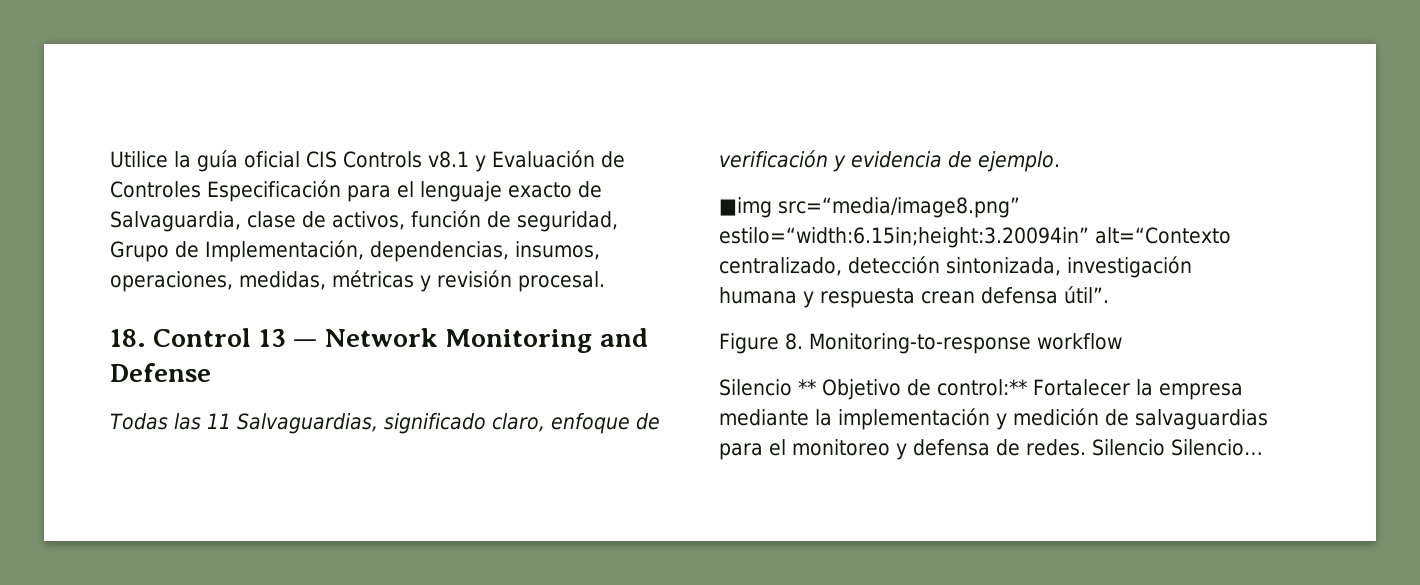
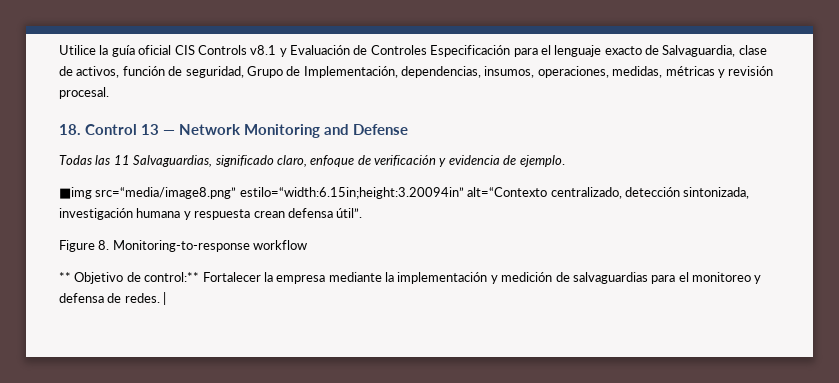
[719,379,792,396] Silencio -> (308, 245) none
[1092,439,1263,456] Silencio Silencio… -> [163,292,167,305] |

